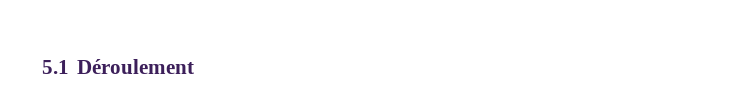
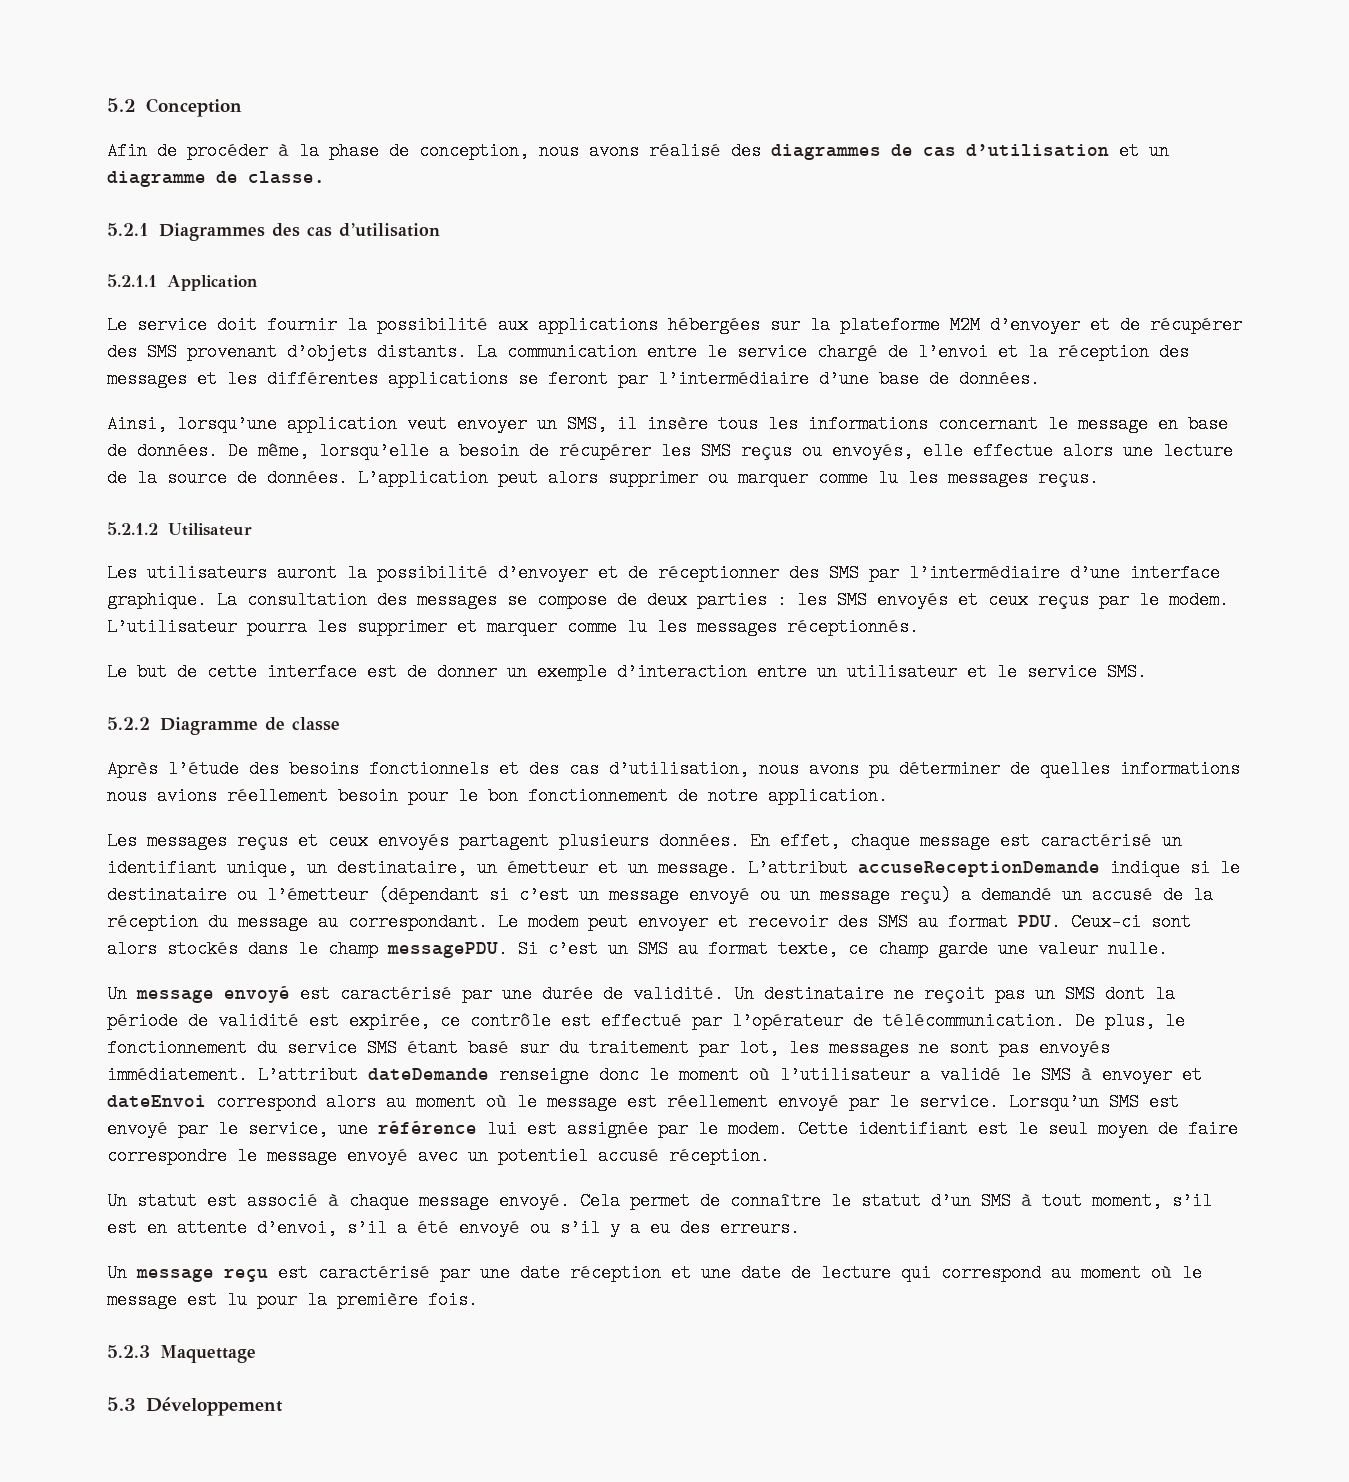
[42,59,194,74] 5.1 Déroulement -> [107,98,242,117] [107,142,1169,160] [107,171,325,187] [107,223,440,241] [107,274,258,291] [107,316,1242,334] [107,343,1189,361] [107,370,1040,388] [107,415,1228,433] [107,442,1233,460] [107,469,1099,487] [107,522,252,536] [107,564,1220,582] [107,591,1229,609] [107,618,919,636] [107,663,1147,681] [107,717,340,735] [107,760,1240,778] [107,787,888,805] [107,832,1182,850] [107,859,1240,877] [107,886,1213,904] [107,913,1191,931] [107,940,1168,958] [107,985,1175,1003] [107,1012,1185,1030] [107,1039,1110,1057] [107,1066,1202,1084] [107,1093,1179,1111] [107,1120,1238,1138] [107,1147,770,1165] [107,1192,1212,1210] [107,1219,800,1237] [107,1264,1202,1282] [107,1291,478,1309] [107,1345,256,1363] [107,1397,283,1416] 5.2 Conception // Afin de procéder à la phase de conception, nous avons réalisé des diagrammes de cas d’utilisation et un diagramme de classe. // 5.2.1 Diagrammes des cas d’utilisation // 5.2.1.1 Application // Le service doit fournir la possibilité aux applications hébergées sur la plateforme M2M d’envoyer et de récupérer des SMS provenant d’objets distants. La communication entre le service chargé de l’envoi et la réception des messages et les différentes applications se feront par l’intermédiaire d’une base de données. // Ainsi, lorsqu’une application veut envoyer un SMS, il insère tous les informations concernant le message en base de données. De même, lorsqu’elle a besoin de récupérer les SMS reçus ou envoyés, elle effectue alors une lecture de la source de données. L’application peut alors supprimer ou marquer comme lu les messages reçus. // 5.2.1.2 Utilisateur // Les utilisateurs auront la possibilité d’envoyer et de réceptionner des SMS par l’intermédiaire d’une interface graphique. La consultation des messages se compose de deux parties : les SMS envoyés et ceux reçus par le modem. L’utilisateur pourra les supprimer et marquer comme lu les messages réceptionnés. // Le but de cette interface est de donner un exemple d’interaction entre un utilisateur et le service SMS. // 5.2.2 Diagramme de classe // Après l’étude des besoins fonctionnels et des cas d’utilisation, nous avons pu déterminer de quelles informations nous avions réellement besoin pour le bon fonctionnement de notre application. // Les messages reçus et ceux envoyés partagent plusieurs données. En effet, chaque message est caractérisé un identifiant unique, un destinataire, un émetteur et un message. L’attribut accuseReceptionDemande indique si le destinataire ou l’émetteur (dépendant si c’est un message envoyé ou un message reçu) a demandé un accusé de la réception du message au correspondant. Le modem peut envoyer et recevoir des SMS au format PDU. Ceux-ci sont alors stockés dans le champ messagePDU. Si c’est un SMS au format texte, ce champ garde une valeur nulle. // Un message envoyé est caractérisé par une durée de validité. Un destinataire ne reçoit pas un SMS dont la période de validité est expirée, ce contrôle est effectué par l’opérateur de télécommunication. De plus, le fonctionnement du service SMS étant basé sur du traitement par lot, les messages ne sont pas envoyés immédiatement. L’attribut dateDemande renseigne donc le moment où l’utilisateur a validé le SMS à envoyer et dateEnvoi correspond alors au moment où le message est réellement envoyé par le service. Lorsqu’un SMS est envoyé par le service, une référence lui est assignée par le modem. Cette identifiant est le seul moyen de faire correspondre le message envoyé avec un potentiel accusé réception. // Un statut est associé à chaque message envoyé. Cela permet de connaître le statut d’un SMS à tout moment, s’il est en attente d’envoi, s’il a été envoyé ou s’il y a eu des erreurs. // Un message reçu est caractérisé par une date réception et une date de lecture qui correspond au moment où le message est lu pour la première fois. // 5.2.3 Maquettage // 5.3 Développement

